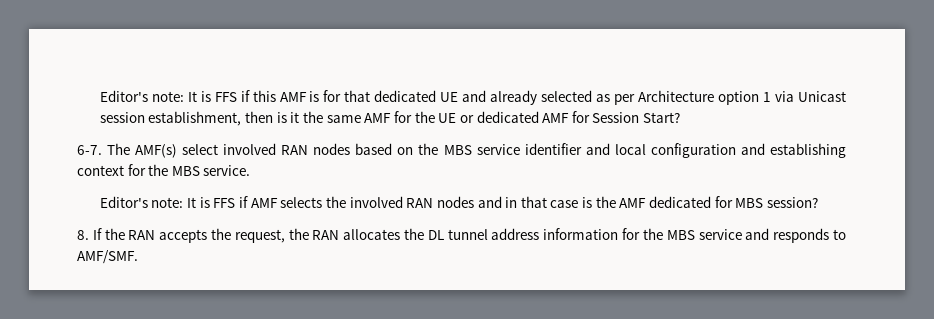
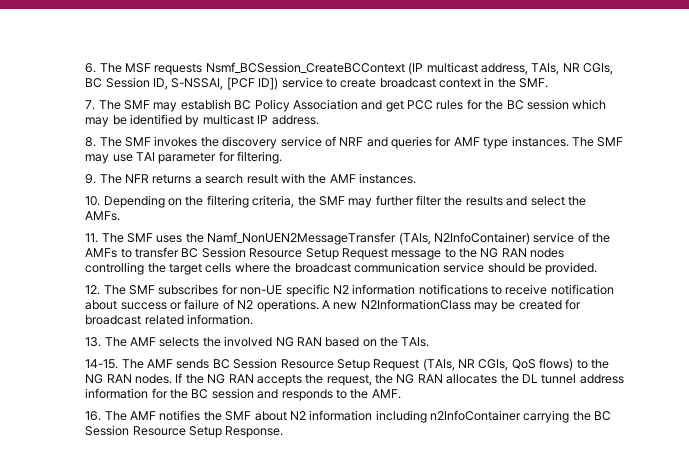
[99,90,847,105] [99,111,681,126] [76,143,846,158] [76,164,251,176] [99,196,818,208] [76,230,89,240] Editor's note: It is FFS if this AMF is for that dedicated UE and already selected as per Architecture option 1 via Unicast session establishment, then is it the same AMF for the UE or dedicated AMF for Session Start? // 6-7. The AMF(s) select involved RAN nodes based on the MBS service identifier and local configuration and establishing context for the MBS service. // Editor's note: It is FFS if AMF selects the involved RAN nodes and in that case is the AMF dedicated for MBS session? // 8. -> [85,62,614,75] [85,77,549,90] [85,99,607,112] [85,114,319,127] [85,136,624,149] [85,151,283,164] [85,173,417,184] [85,195,586,208] [85,211,121,221] [85,232,611,245] [85,247,565,260] [85,262,598,275] [85,284,614,297] [85,299,582,312] [85,314,254,325] [85,336,430,347] [85,358,609,371] [85,374,173,384] 6. The MSF requests Nsmf_BCSession_CreateBCContext (IP multicast address, TAIs, NR CGIs, BC Session ID, S-NSSAI, [PCF ID]) service to create broadcast context in the SMF. // 7. The SMF may establish BC Policy Association and get PCC rules for the BC session which may be identified by multicast IP address. // 8. The SMF invokes the discovery service of NRF and queries for AMF type instances. The SMF may use TAI parameter for filtering. // 9. The NFR returns a search result with the AMF instances. // 10. Depending on the filtering criteria, the SMF may further filter the results and select the AMFs. // 11. The SMF uses the Namf_NonUEN2MessageTransfer (TAIs, N2InfoContainer) service of the AMFs to transfer BC Session Resource Setup Request message to the NG RAN nodes controlling the target cells where the broadcast communication service should be provided. // 12. The SMF subscribes for non-UE specific N2 information notifications to receive notification about success or failure of N2 operations. A new N2InformationClass may be created for broadcast related information. // 13. The AMF selects the involved NG RAN based on the TAIs. // 14-15. The AMF sends BC Session Resource Setup Request (TAIs, NR CGIs, QoS flows) to the NG RAN nodes.
(125, 234) none -> [207,374,226,384] NG
(309, 234) none -> [396,374,415,384] NG
[666,229,742,240] MBS service -> [191,388,254,399] BC session
[76,250,138,264] AMF/SMF. -> [350,389,401,399] [85,410,612,423] [85,425,284,438] the AMF. // 16. The AMF notifies the SMF about N2 information including n2InfoContainer carrying the BC Session Resource Setup Response.

